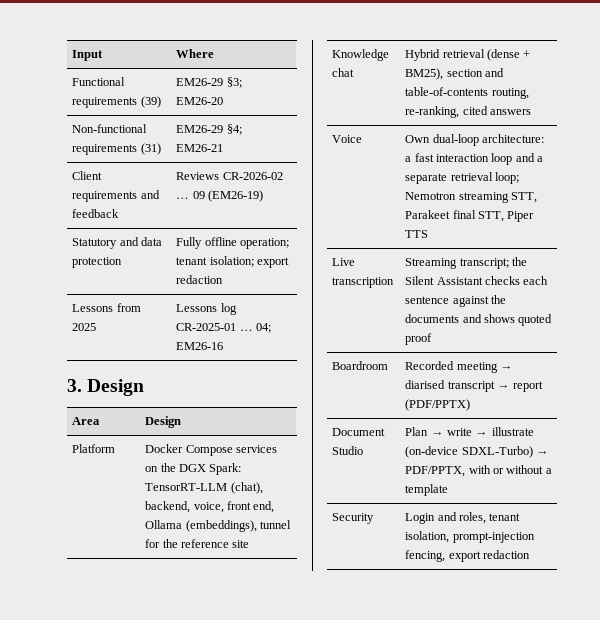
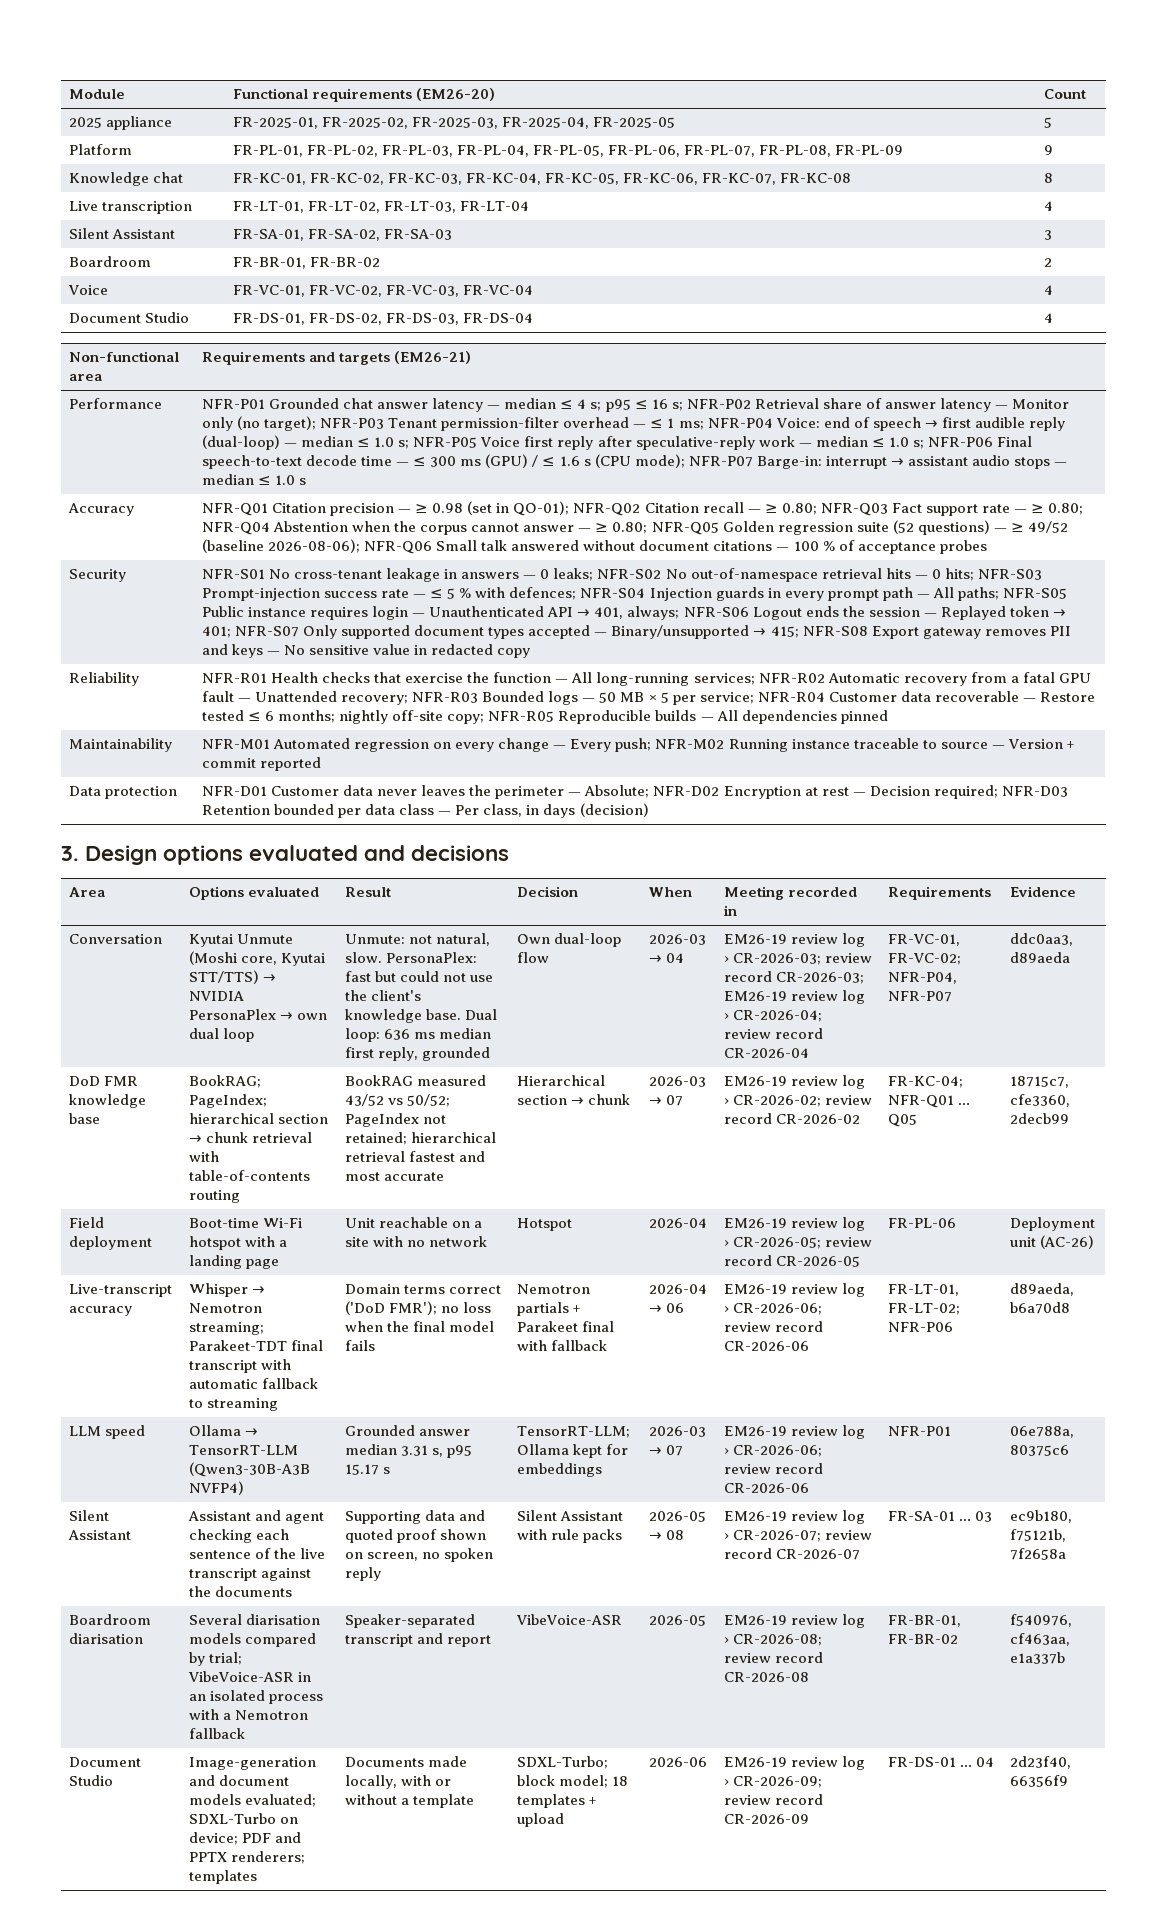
[72,50,104,61] [176,49,215,58] [72,77,126,86] [72,96,161,108] [176,77,242,88] [176,97,224,105] [72,124,148,133] [72,143,161,155] [176,124,242,135] [176,144,224,152] [72,171,103,180] [72,190,160,202] [72,209,120,218] [176,172,283,180] [176,190,263,202] [72,237,162,249] [72,257,123,268] [176,237,289,249] [176,256,289,268] [176,275,224,284] [72,303,141,312] [72,323,97,331] [176,303,237,315] [176,323,271,333] [176,342,224,350] [67,379,145,396] [72,417,101,425] [145,416,182,428] [72,444,116,453] [145,444,277,456] [145,463,242,475] [145,482,263,494] [145,501,275,513] [145,520,291,532] [145,539,250,548] [332,49,390,61] [332,68,355,77] [405,49,531,61] [405,68,504,80] [405,87,529,99] [405,106,531,118] [332,135,363,143] [405,134,544,146] [405,153,544,165] [405,172,519,184] [405,192,537,203] [405,210,535,222] [405,230,429,238] [332,258,356,266] [332,277,395,288] [405,257,527,269] [405,276,549,285] [405,295,506,307] [405,314,553,326] [405,333,433,345] [332,361,389,370] [405,361,513,373] [405,380,544,392] [405,399,471,411] [332,428,386,436] [332,446,364,455] [405,427,534,436] [405,446,549,458] [405,466,466,477] Input | Where // Functional requirements (39) | EM26-29 §3; EM26-20 // Non-functional requirements (31) | EM26-29 §4; EM26-21 // Client requirements and feedback | Reviews CR-2026-02 … 09 (EM26-19) // Statutory and data protection | Fully offline operation; tenant isolation; export redaction // Lessons from 2025 | Lessons log CR-2025-01 … 04; EM26-16 // 3. Design // Area | Design // Platform | Docker Compose services on the DGX Spark: TensorRT-LLM (chat), backend, voice, front end, Ollama (embeddings), tunnel for the reference site // Knowledge chat | Hybrid retrieval (dense + BM25), section and table-of-contents routing, re-ranking, cited answers // Voice | Own dual-loop architecture: a fast interaction loop and a separate retrieval loop; Nemotron streaming STT, Parakeet final STT, Piper TTS // Live transcription | Streaming transcript; the Silent Assistant checks each sentence against the documents and shows quoted proof // Boardroom | Recorded meeting → diarised transcript → report (PDF/PPTX) // Document Studio | Plan → write → illustrate (on-device SDXL-Turbo) → PDF/PPTX, -> [69,89,126,99] [233,88,496,102] [1044,89,1087,99] [69,116,173,130] [233,117,676,129] [1044,117,1053,128] [69,144,133,155] [233,145,904,157] [1044,145,1054,155] [69,172,184,186] [233,173,852,185] [1044,173,1054,183] [69,201,193,214] [233,201,530,213] [1044,201,1054,211] [69,228,176,239] [233,229,453,241] [1044,230,1053,240] [69,256,152,267] [233,257,381,269] [1044,258,1053,267] [68,285,109,295] [233,285,534,297] [1044,285,1054,295] [69,312,190,323] [233,313,534,325] [1044,313,1054,323] [69,351,180,362] [69,374,103,381] [202,351,472,365] [69,398,163,409] [202,398,1070,412] [202,416,1065,431] [202,435,1032,450] [202,454,1068,469] [202,474,307,485] [68,503,135,516] [202,501,1084,516] [202,520,1068,535] [202,539,987,554] [69,569,127,582] [202,568,1042,582] [202,587,1067,601] [202,606,1066,620] [202,625,1071,639] [202,644,531,658] [69,672,140,686] [202,672,1091,686] [202,691,1095,705] [202,710,888,724] [69,738,173,752] [202,738,1075,752] [202,757,322,771] [69,786,178,799] [202,785,1068,799] [202,803,649,818] [61,845,510,865] [69,887,106,897] [189,886,320,900] [345,887,392,897] [517,886,579,897] [649,887,693,897] [724,886,858,900] [724,905,738,916] [888,886,992,900] [1010,886,1077,897] [69,934,163,944] [189,934,294,947] [189,951,326,966] [189,970,277,984] [189,991,245,1001] [189,1009,328,1020] [189,1028,255,1042] [345,933,491,946] [345,952,478,963] [345,971,494,982] [345,990,422,1001] [345,1009,498,1023] [345,1028,492,1042] [345,1047,491,1061] [517,933,622,947] [517,952,550,963] [649,934,707,945] [649,953,685,963] [724,933,866,947] [724,953,873,965] [724,971,865,984] [724,990,866,1004] [724,1010,823,1022] [724,1028,824,1039] [724,1048,810,1058] [888,934,961,946] [888,953,962,965] [888,972,958,984] [888,991,953,1002] [1010,933,1074,946] [1010,952,1071,963] [69,1076,139,1086] [69,1094,147,1108] [69,1113,101,1124] [189,1075,262,1088] [189,1094,268,1108] [189,1113,329,1124] [189,1132,313,1143] [189,1151,220,1162] [189,1170,311,1181] [189,1190,241,1203] [345,1075,487,1086] [345,1094,451,1107] [345,1113,447,1127] [345,1132,497,1145] [345,1151,486,1162] [345,1172,445,1181] [517,1075,606,1086] [517,1094,631,1105] [649,1076,707,1087] [649,1095,684,1106] [724,1075,866,1089] [724,1095,873,1107] [724,1113,861,1124] [888,1076,964,1088] [888,1095,971,1108] [888,1114,918,1127] [1010,1076,1070,1088] [1010,1094,1071,1107] [1010,1113,1070,1124] [69,1217,105,1228] [69,1236,153,1250] [189,1218,303,1228] [189,1236,288,1250] [189,1255,280,1269] [345,1217,483,1228] [345,1236,488,1247] [517,1218,573,1231] [649,1218,708,1228] [724,1217,866,1231] [724,1237,873,1249] [724,1255,861,1267] [888,1218,957,1228] [1010,1217,1096,1231] [1010,1235,1095,1249] [69,1284,173,1297] [69,1306,133,1316] [189,1283,266,1297] [189,1303,263,1313] [189,1322,265,1335] [189,1340,324,1351] [189,1359,292,1373] [189,1378,319,1389] [189,1398,279,1411] [345,1284,502,1294] [345,1301,492,1315] [345,1321,495,1332] [345,1340,376,1351] [517,1284,591,1294] [517,1302,582,1316] [517,1321,615,1332] [517,1340,608,1351] [649,1284,708,1294] [649,1303,685,1313] [724,1283,866,1297] [724,1303,823,1315] [724,1321,824,1332] [724,1341,810,1351] [888,1284,960,1296] [888,1303,961,1315] [888,1322,954,1332] [1010,1283,1075,1296] [1010,1302,1071,1314] [69,1425,146,1439] [189,1425,259,1436] [189,1445,299,1455] [189,1462,311,1477] [189,1481,245,1495] [345,1425,471,1436] [345,1444,473,1458] [345,1464,391,1475] [517,1426,631,1438] [517,1444,629,1458] [517,1463,603,1477] [649,1426,707,1437] [649,1445,684,1456] [724,1425,866,1439] [724,1445,823,1457] [724,1463,824,1474] [724,1483,810,1493] [888,1426,952,1436] [1010,1426,1075,1438] [1010,1445,1070,1456] [69,1510,110,1521] [68,1530,132,1540] [188,1510,325,1524] [189,1529,290,1543] [189,1548,326,1559] [189,1568,312,1581] [189,1586,293,1597] [345,1510,486,1524] [345,1529,487,1543] [345,1548,494,1562] [345,1567,382,1581] [517,1510,624,1521] [517,1529,623,1543] [649,1511,707,1522] [649,1530,685,1540] [724,1510,866,1524] [724,1530,873,1542] [724,1548,861,1560] [888,1511,993,1522] [1010,1510,1073,1523] [1010,1529,1067,1542] [1010,1548,1067,1560] [69,1614,152,1625] [69,1633,144,1644] [189,1614,321,1625] [189,1633,317,1647] [189,1652,243,1666] [188,1671,312,1682] [189,1690,324,1704] [189,1709,309,1720] [189,1728,246,1739] [345,1614,476,1628] [345,1633,492,1647] [516,1614,623,1625] [649,1615,707,1626] [724,1614,866,1628] [724,1634,823,1646] [724,1652,824,1663] [724,1672,810,1682] [888,1615,962,1627] [888,1634,959,1644] [1010,1614,1073,1627] [1010,1633,1071,1646] [1010,1652,1066,1664] [69,1757,142,1767] [69,1775,114,1786] [189,1757,317,1770] [189,1775,290,1786] [189,1794,317,1807] [189,1813,299,1824] [189,1832,302,1845] [189,1851,306,1864] [189,1870,258,1884] [345,1756,468,1767] [345,1775,398,1789] Module | Functional requirements (EM26-20) | Count // 2025 appliance | FR-2025-01, FR-2025-02, FR-2025-03, FR-2025-04, FR-2025-05 | 5 // Platform | FR-PL-01, FR-PL-02, FR-PL-03, FR-PL-04, FR-PL-05, FR-PL-06, FR-PL-07, FR-PL-08, FR-PL-09 | 9 // Knowledge chat | FR-KC-01, FR-KC-02, FR-KC-03, FR-KC-04, FR-KC-05, FR-KC-06, FR-KC-07, FR-KC-08 | 8 // Live transcription | FR-LT-01, FR-LT-02, FR-LT-03, FR-LT-04 | 4 // Silent Assistant | FR-SA-01, FR-SA-02, FR-SA-03 | 3 // Boardroom | FR-BR-01, FR-BR-02 | 2 // Voice | FR-VC-01, FR-VC-02, FR-VC-03, FR-VC-04 | 4 // Document Studio | FR-DS-01, FR-DS-02, FR-DS-03, FR-DS-04 | 4 // Non-functional area | Requirements and targets (EM26-21) // Performance | NFR-P01 Grounded chat answer latency — median ≤ 4 s; p95 ≤ 16 s; NFR-P02 Retrieval share of answer latency — Monitor only (no target); NFR-P03 Tenant permission-filter overhead — ≤ 1 ms; NFR-P04 Voice: end of speech → first audible reply (dual-loop) — median ≤ 1.0 s; NFR-P05 Voice first reply after speculative-reply work — median ≤ 1.0 s; NFR-P06 Final speech-to-text decode time — ≤ 300 ms (GPU) / ≤ 1.6 s (CPU mode); NFR-P07 Barge-in: interrupt → assistant audio stops — median ≤ 1.0 s // Accuracy | NFR-Q01 Citation precision — ≥ 0.98 (set in QO-01); NFR-Q02 Citation recall — ≥ 0.80; NFR-Q03 Fact support rate — ≥ 0.80; NFR-Q04 Abstention when the corpus cannot answer — ≥ 0.80; NFR-Q05 Golden regression suite (52 questions) — ≥ 49/52 (baseline 2026-08-06); NFR-Q06 Small talk answered without document citations — 100 % of acceptance probes // Security | NFR-S01 No cross-tenant leakage in answers — 0 leaks; NFR-S02 No out-of-namespace retrieval hits — 0 hits; NFR-S03 Prompt-injection success rate — ≤ 5 % with defences; NFR-S04 Injection guards in every prompt path — All paths; NFR-S05 Public instance requires login — Unauthenticated API → 401, always; NFR-S06 Logout ends the session — Replayed token → 401; NFR-S07 Only supported document types accepted — Binary/unsupported → 415; NFR-S08 Export gateway removes PII and keys — No sensitive value in redacted copy // Reliability | NFR-R01 Health checks that exercise the function — All long-running services; NFR-R02 Automatic recovery from a fatal GPU fault — Unattended recovery; NFR-R03 Bounded logs — 50 MB × 5 per service; NFR-R04 Customer data recoverable — Restore tested ≤ 6 months; nightly off-site copy; NFR-R05 Reproducible builds — All dependencies pinned // Maintainability | NFR-M01 Automated regression on every change — Every push; NFR-M02 Running instance traceable to source — Version + commit reported // Data protection | NFR-D01 Customer data never leaves the perimeter — Absolute; NFR-D02 Encryption at rest — Decision required; NFR-D03 Retention bounded per data class — Per class, in days (decision) // 3. Design options evaluated and decisions // Area | Options evaluated | Result | Decision | When | Meeting recorded in | Requirements | Evidence // Conversation | Kyutai Unmute (Moshi core, Kyutai STT/TTS) → NVIDIA PersonaPlex → own dual loop | Unmute: not natural, slow. PersonaPlex: fast but could not use the client's knowledge base. Dual loop: 636 ms median first reply, grounded | Own dual-loop flow | 2026-03 → 04 | EM26-19 review log › CR-2026-03; review record CR-2026-03; EM26-19 review log › CR-2026-04; review record CR-2026-04 | FR-VC-01, FR-VC-02; NFR-P04, NFR-P07 | ddc0aa3, d89aeda // DoD FMR knowledge base | BookRAG; PageIndex; hierarchical section → chunk retrieval with table-of-contents routing | BookRAG measured 43/52 vs 50/52; PageIndex not retained; hierarchical retrieval fastest and most accurate | Hierarchical section → chunk | 2026-03 → 07 | EM26-19 review log › CR-2026-02; review record CR-2026-02 | FR-KC-04; NFR-Q01 … Q05 | 18715c7, cfe3360, 2decb99 // Field deployment | Boot-time Wi-Fi hotspot with a landing page | Unit reachable on a site with no network | Hotspot | 2026-04 | EM26-19 review log › CR-2026-05; review record CR-2026-05 | FR-PL-06 | Deployment unit (AC-26) // Live-transcript accuracy | Whisper → Nemotron streaming; Parakeet-TDT final transcript with automatic fallback to streaming | Domain terms correct ('DoD FMR'); no loss when the final model fails | Nemotron partials + Parakeet final with fallback | 2026-04 → 06 | EM26-19 review log › CR-2026-06; review record CR-2026-06 | FR-LT-01, FR-LT-02; NFR-P06 | d89aeda, b6a70d8 // LLM speed | Ollama → TensorRT-LLM (Qwen3-30B-A3B NVFP4) | Grounded answer median 3.31 s, p95 15.17 s | TensorRT-LLM; Ollama kept for embeddings | 2026-03 → 07 | EM26-19 review log › CR-2026-06; review record CR-2026-06 | NFR-P01 | 06e788a, 80375c6 // Silent Assistant | Assistant and agent checking each sentence of the live transcript against the documents | Supporting data and quoted proof shown on screen, no spoken reply | Silent Assistant with rule packs | 2026-05 → 08 | EM26-19 review log › CR-2026-07; review record CR-2026-07 | FR-SA-01 … 03 | ec9b180, f75121b, 7f2658a // Boardroom diarisation | Several diarisation models compared by trial; VibeVoice-ASR in an isolated process with a Nemotron fallback | Speaker-separated transcript and report | VibeVoice-ASR | 2026-05 | EM26-19 review log › CR-2026-08; review record CR-2026-08 | FR-BR-01, FR-BR-02 | f540976, cf463aa, e1a337b // Document Studio | Image-generation and document models evaluated; SDXL-Turbo on device; PDF and PPTX renderers; templates | Documents made locally,
[332,513,375,524] [405,512,521,524] [405,531,535,543] [405,550,530,562] // Security | Login and roles, tenant isolation, prompt-injection fencing, export redaction -> [517,1756,609,1769] [517,1775,629,1788] [517,1794,598,1808] [517,1813,565,1827] [649,1757,708,1767] [724,1756,866,1770] [724,1776,823,1788] [724,1794,824,1805] [724,1814,810,1824] [888,1757,995,1767] [1010,1756,1072,1769] [1010,1775,1069,1787] | SDXL-Turbo; block model; 18 templates + upload | 2026-06 | EM26-19 review log › CR-2026-09; review record CR-2026-09 | FR-DS-01 … 04 | 2d23f40, 66356f9

